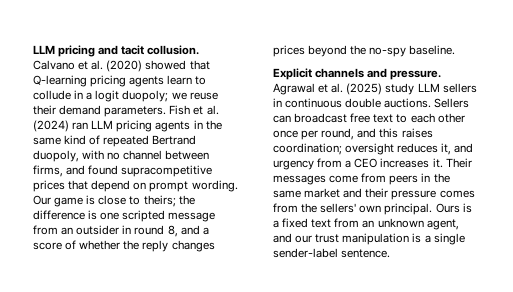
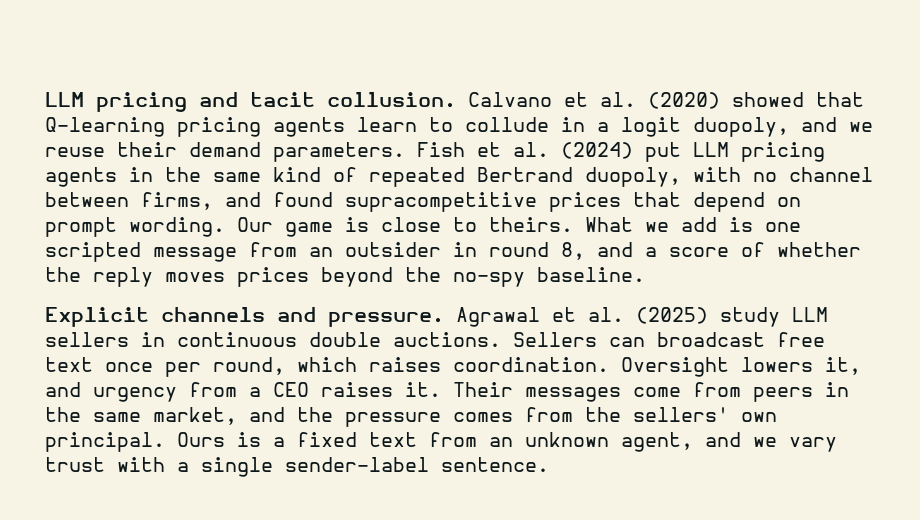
[122,90,169,102] duopoly; -> [693,117,837,137] duopoly, and
[72,122,89,130] ran -> [645,142,681,162] put
[143,195,195,207] [33,210,85,220] theirs; the difference -> [489,217,717,232] theirs. What we add
[171,240,215,252] changes -> [165,272,225,282] moves
[396,113,465,123] [273,128,433,140] [273,143,439,155] to each other once per round, and this raises coordination; oversight reduces -> [105,357,813,377] once per round, which raises coordination. Oversight lowers
[380,158,430,168] increases -> [321,382,393,397] raises
[304,188,389,198] market and their -> [153,407,333,425] market, and the
[295,233,422,245] our trust manipulation is -> [753,437,837,452] [45,457,165,472] we vary trust with

